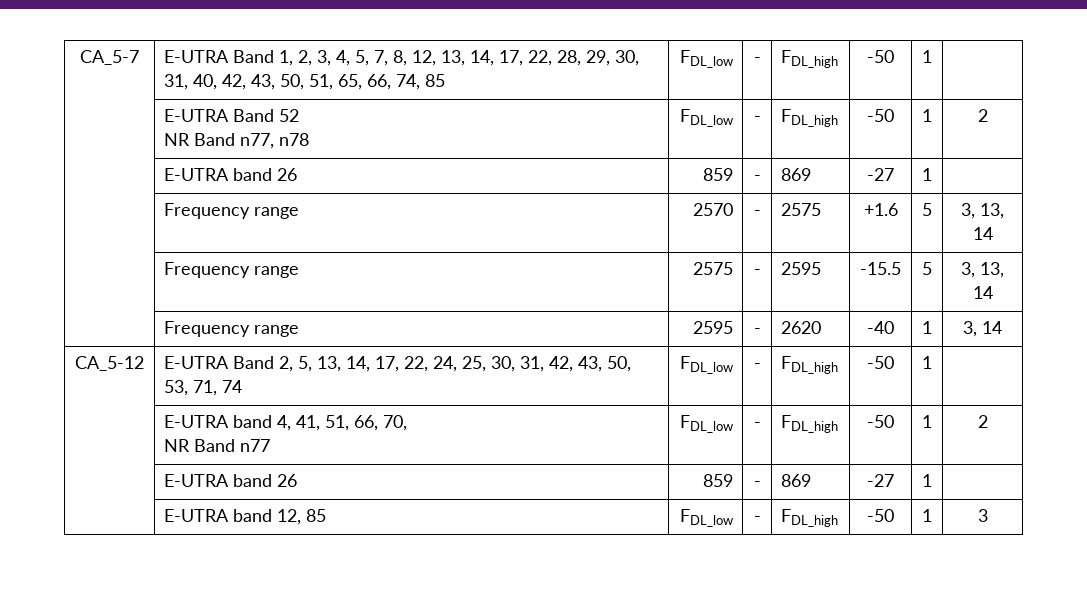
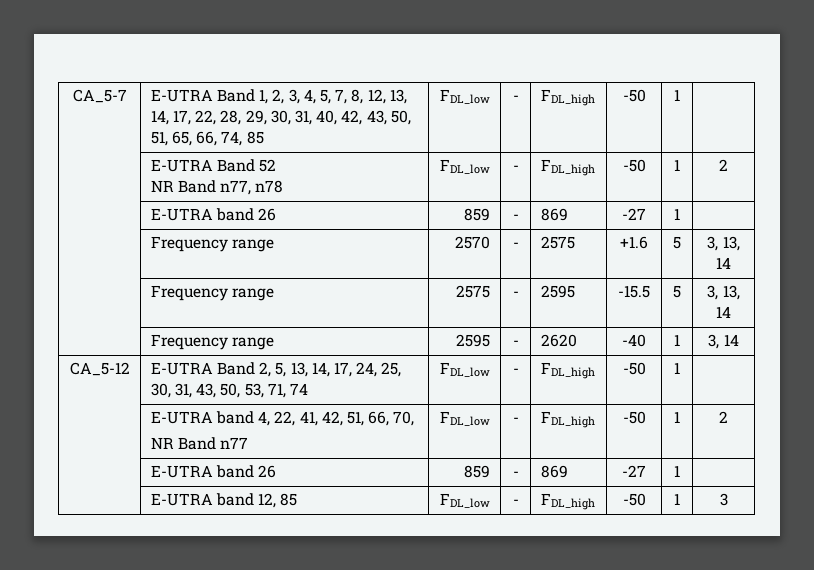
[404,356,429,372] 22, -> (352, 369) none
[549,356,574,372] 42, -> (193, 390) none
[296,415,321,431] 41, -> [274,411,343,426] 22, 41, 42,

